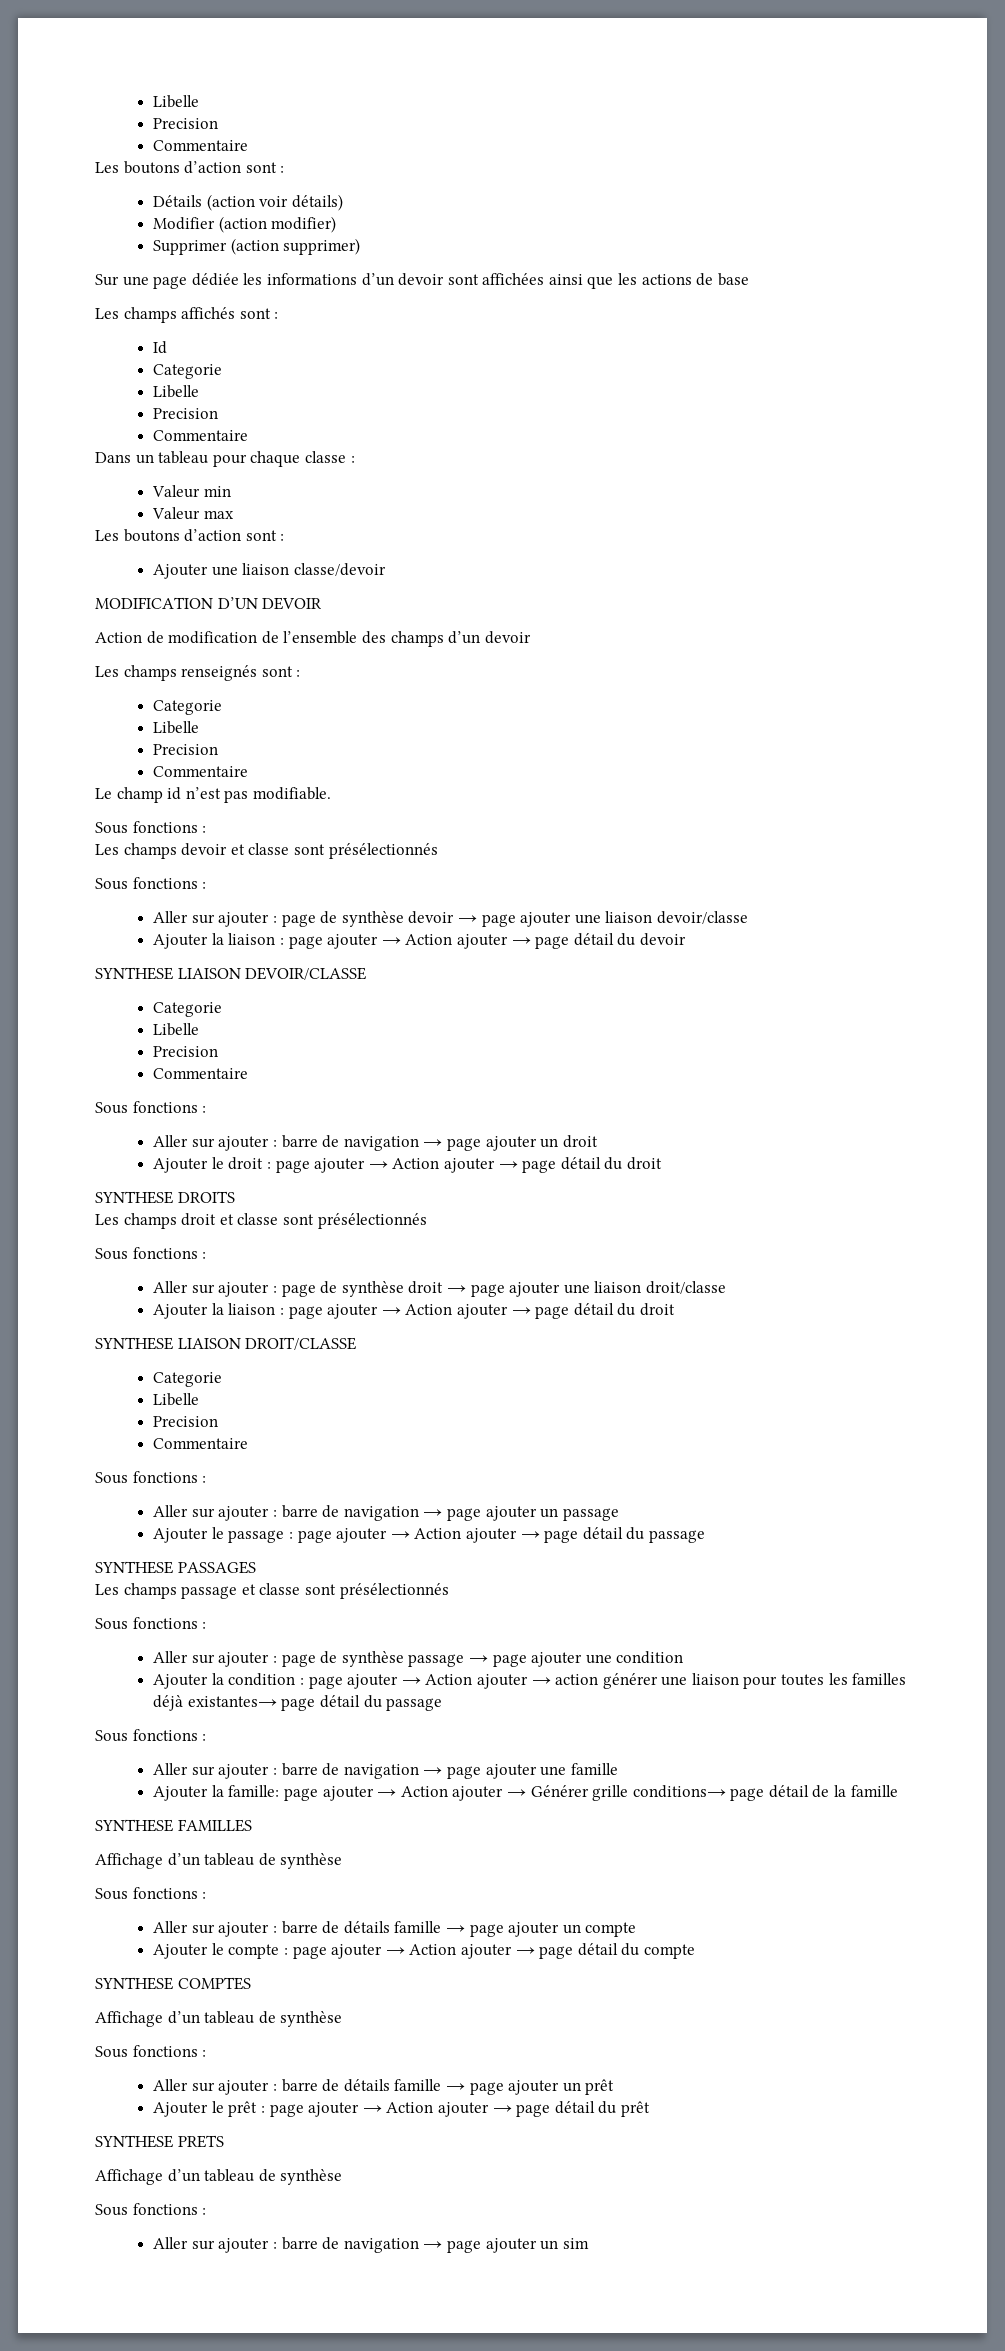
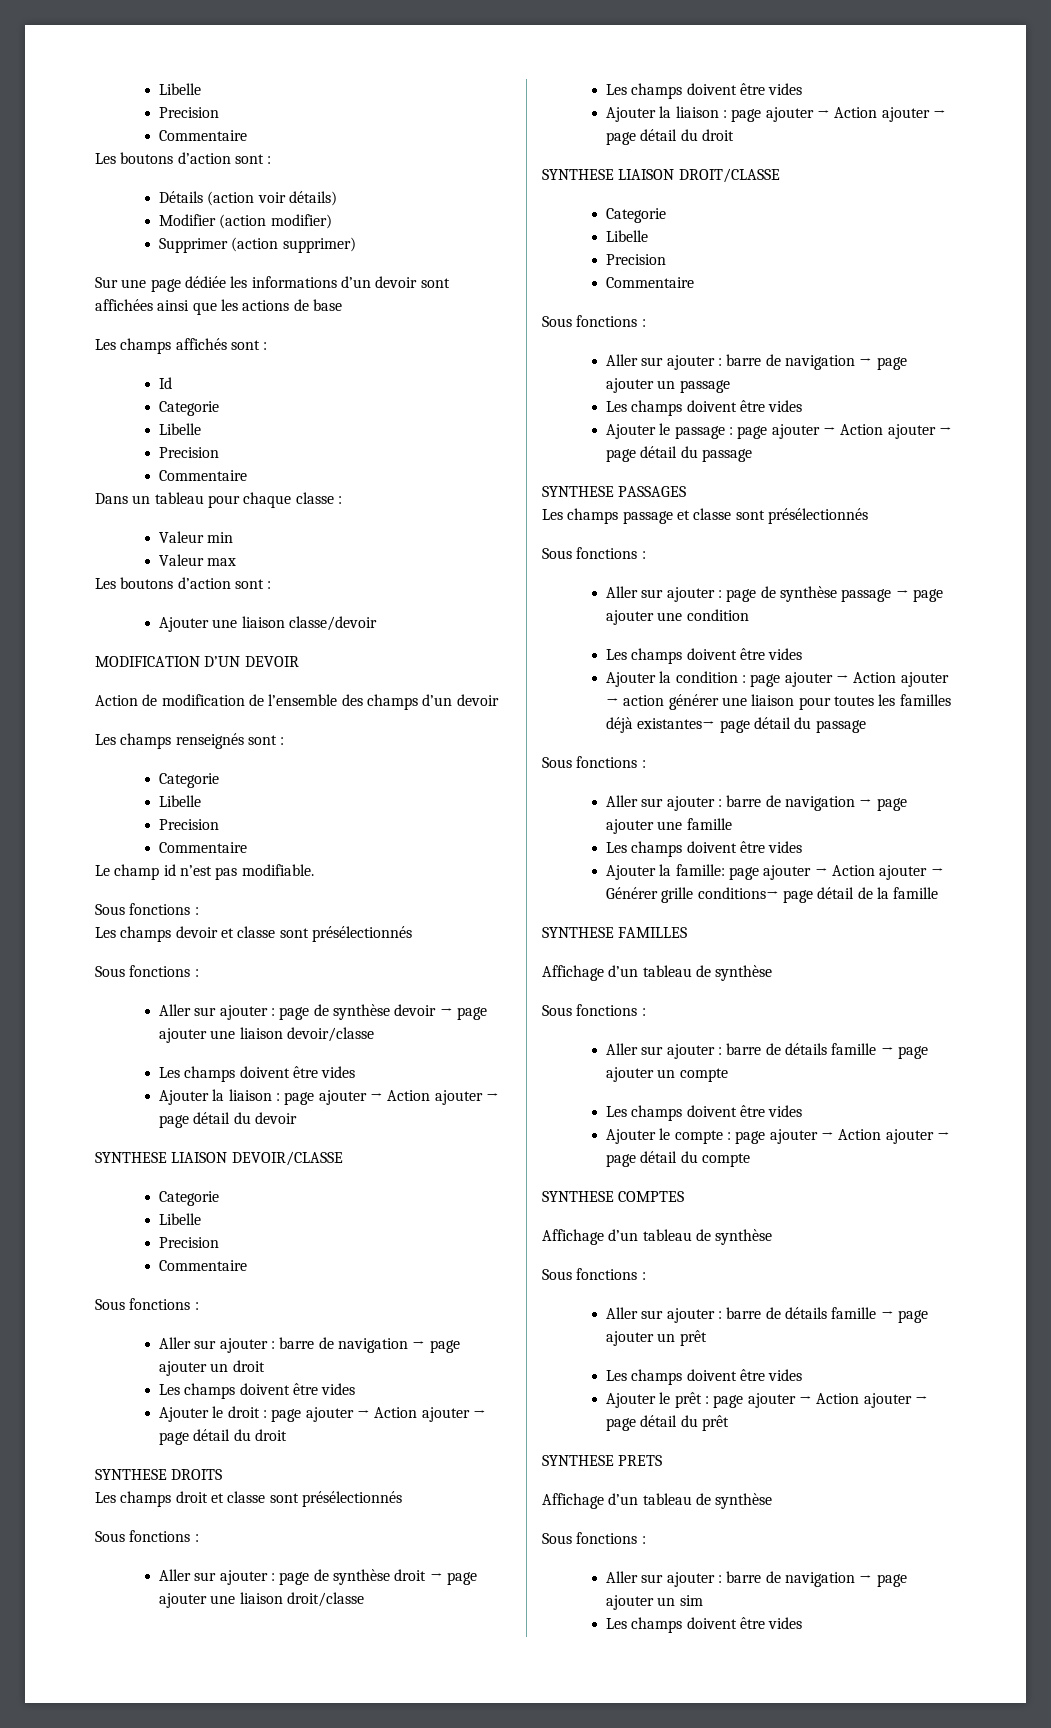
(748, 917) none -> [158,1066,356,1082] // Les champs doivent être vides
(598, 1141) none -> [158,1383,356,1399] // Les champs doivent être vides
(726, 1287) none -> [605,83,803,99] // Les champs doivent être vides
(619, 1514) none -> [605,400,803,416] // Les champs doivent être vides
(684, 1657) none -> [605,648,803,664] // Les champs doivent être vides
(618, 1769) none -> [605,841,803,857] // Les champs doivent être vides
(637, 1929) none -> [605,1105,803,1121] // Les champs doivent être vides
(615, 2087) none -> [605,1369,803,1385] // Les champs doivent être vides
(589, 2243) none -> [605,1617,803,1633] // Les champs doivent être vides

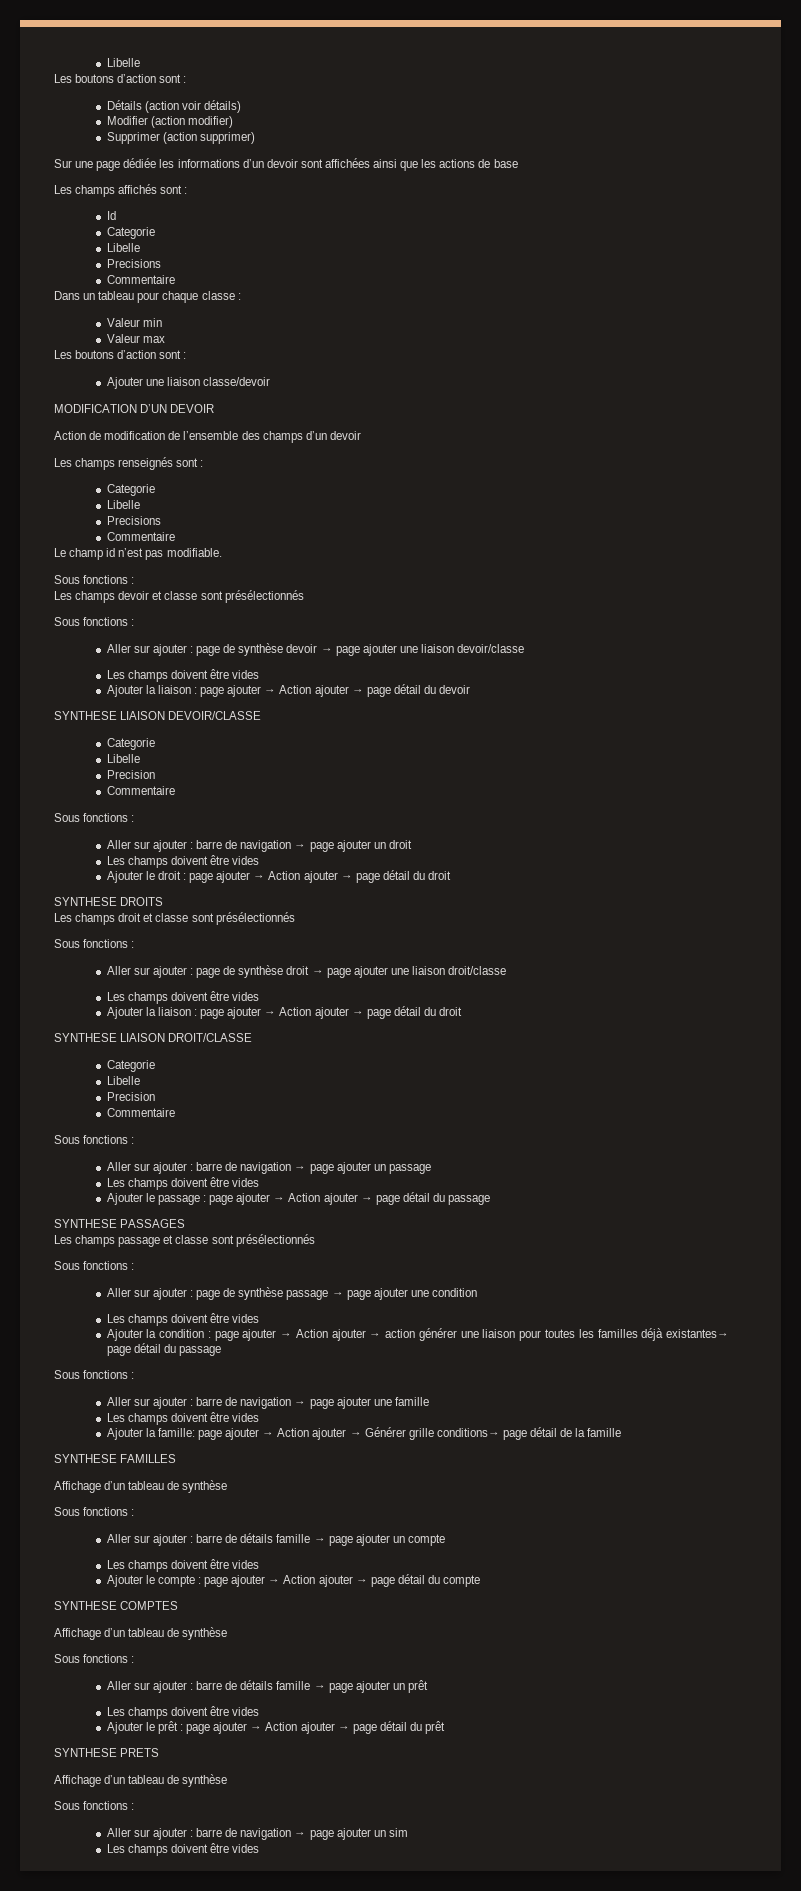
[158,83,201,95] [158,107,219,118] [158,130,247,141] Libelle // Precision // Commentaire -> [106,58,140,67] Libelle
[158,447,219,458] Precision -> [106,259,161,268] Precisions
[158,819,219,830] Precision -> [106,516,161,525] Precisions

